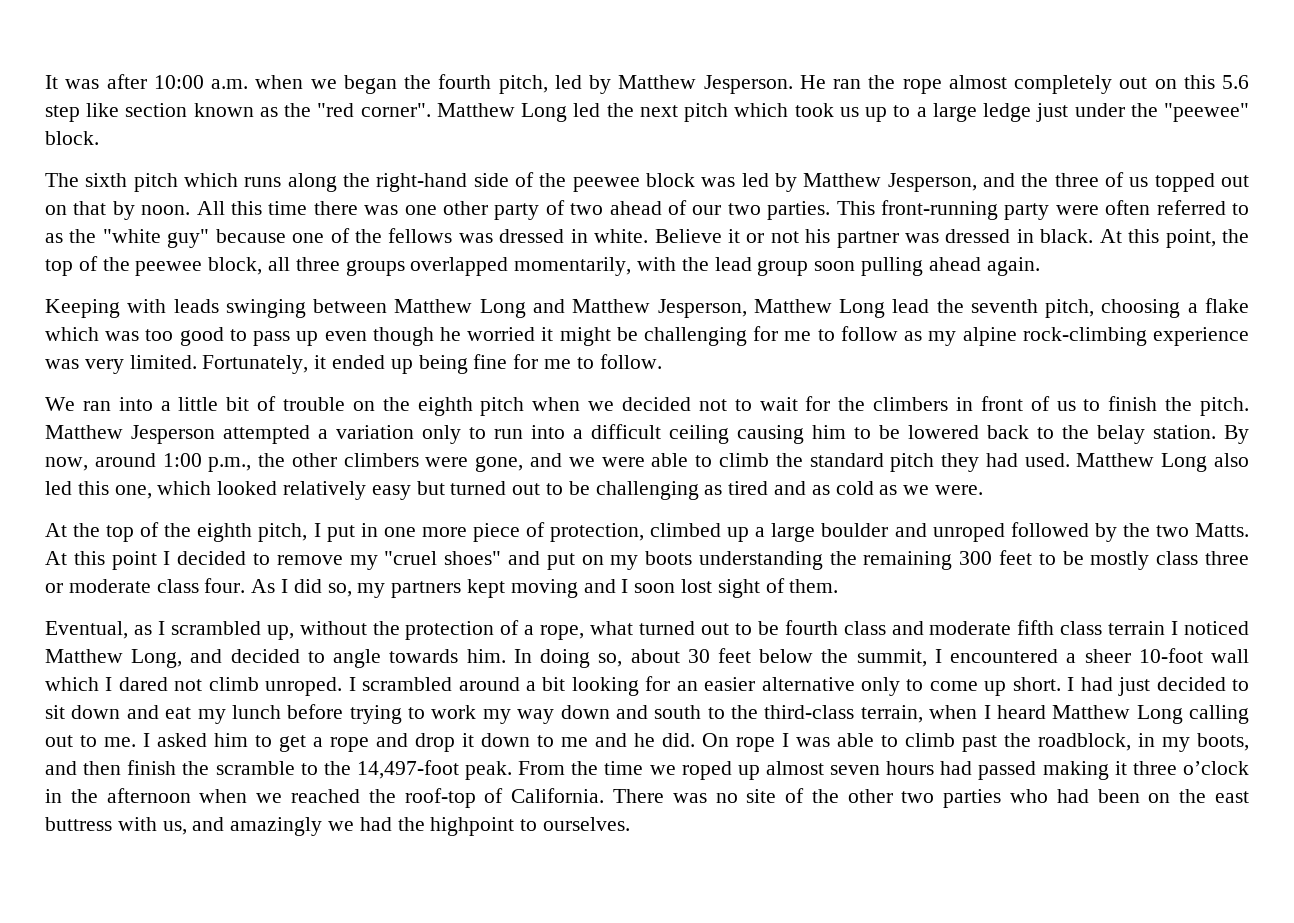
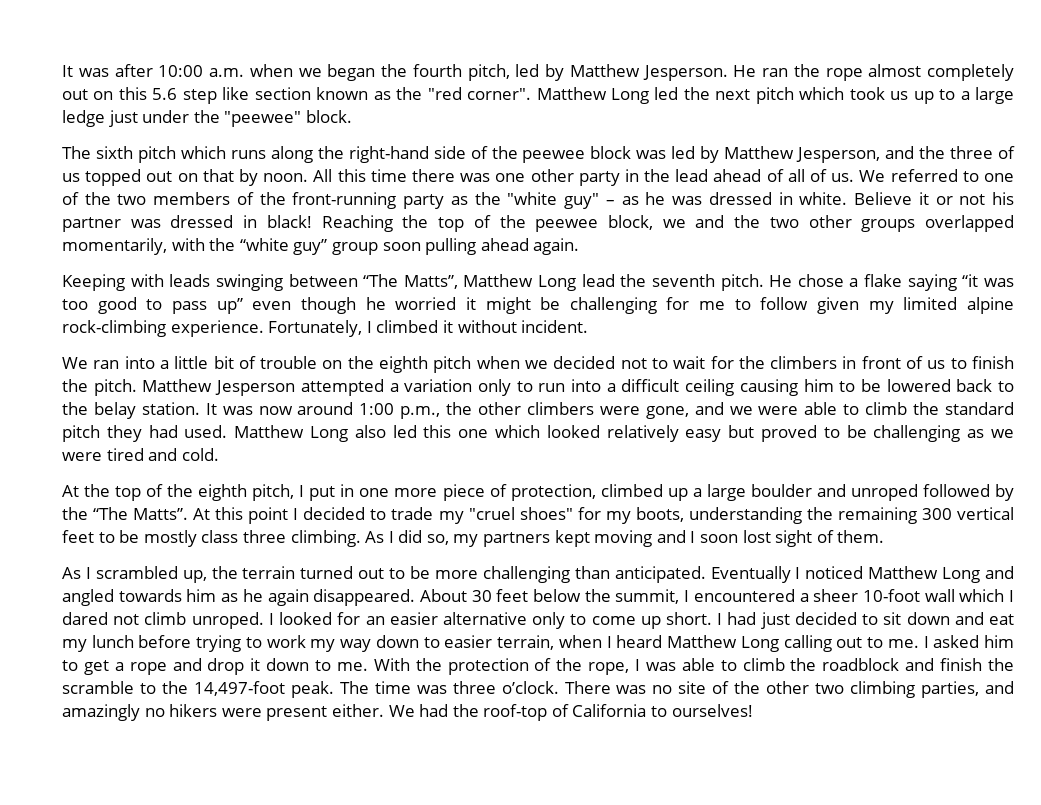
[545,200,1249,220] [45,228,453,248] of two ahead of our two parties. This front-running party were often referred to as the "white guy" because one of the fellows -> [624,169,1015,182] [62,192,666,209] in the lead ahead of all of us. We referred to one of the two members of the front-running party as the "white guy" – as he
[1040,229,1216,248] black. At this point, -> [266,215,393,232] black! Reaching
[268,257,340,271] all three -> [662,215,852,228] we and the two other
[714,257,752,271] lead -> [239,238,328,255] “white guy”
[394,299,747,318] Matthew Long and Matthew Jesperson, -> [363,274,458,289] “The Matts”,
[1045,298,1250,318] [45,327,99,341] pitch, choosing a flake which -> [720,274,979,291] pitch. He chose a flake saying “it
[296,331,319,346] up -> [216,298,243,314] up”
[904,327,1250,346] [45,354,662,374] as my alpine rock-climbing experience was very limited. Fortunately, it ended up being fine for me to follow. -> [817,297,1014,314] [62,320,589,337] given my limited alpine rock-climbing experience. Fortunately, I climbed it without incident.
[1224,425,1249,444] [45,457,88,471] By now, -> [205,403,293,415] It was now
[114,485,152,499] one, -> [458,429,489,438] one
[450,481,541,495] turned out -> [760,425,817,442] proved
[728,481,984,495] tired and as cold as we were. -> [990,429,1014,438] [62,448,219,461] we were tired and cold.
[1155,523,1250,537] two Matts. -> [93,507,189,520] “The Matts”.
[276,555,343,565] remove -> [391,507,434,520] trade
[507,551,693,570] and put on my boots -> [577,507,684,524] for my boots,
(993, 558) none -> [957,507,1014,520] vertical
[45,578,246,593] or moderate class four. -> [290,530,361,547] climbing.
[45,621,152,639] Eventual, as -> [62,567,81,579] As
[299,620,1249,640] [45,649,680,668] without the protection of a rope, what turned out to be fourth class and moderate fifth class terrain I noticed Matthew Long, and decided to angle towards him. In doing so, about -> [211,566,1015,583] [62,589,467,606] the terrain turned out to be more challenging than anticipated. Eventually I noticed Matthew Long and angled towards him as he again disappeared. About
[362,677,639,696] scrambled around a bit looking -> [279,612,333,625] looked
[615,705,855,719] and south to the third-class -> [423,635,493,648] to easier
[561,733,775,752] me and he did. On rope -> [336,658,630,675] me. With the protection of the rope,
[962,733,1249,752] [45,761,122,775] past the roadblock, in my boots, and then -> [790,658,935,671] the roadblock and
[518,761,1250,780] [45,788,605,808] From the time we roped up almost seven hours had passed making it three o’clock in the afternoon when we reached the roof-top of California. -> [339,681,559,694] The time was three o’clock.
[943,789,1249,808] [45,817,631,836] parties who had been on the east buttress with us, and amazingly we had the highpoint to ourselves. -> [850,681,1015,698] [62,704,753,721] climbing parties, and amazingly no hikers were present either. We had the roof-top of California to ourselves!

